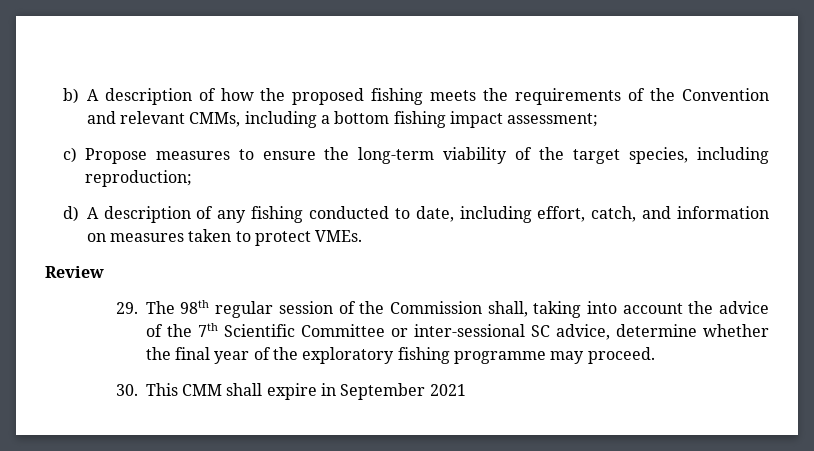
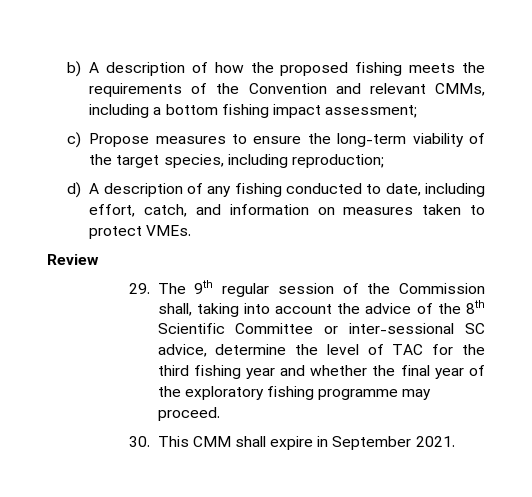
[180,300,210,314] 98th -> [194,280,214,294] 9th
[197,323,218,337] 7th -> [465,300,485,314] 8th
(697, 330) none -> [295,344,485,355] [157,365,306,379] the level of TAC for the third fishing year and
[429,384,466,396] 2021 -> [415,436,455,447] 2021.

